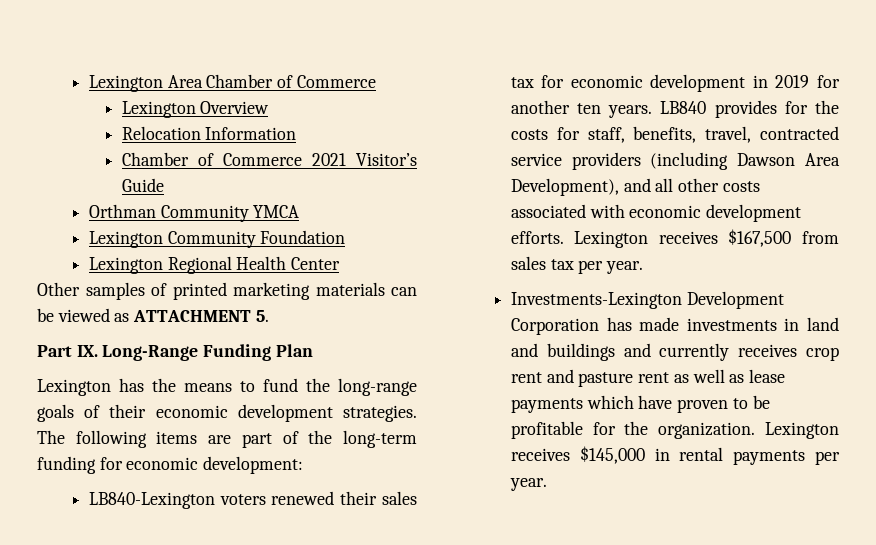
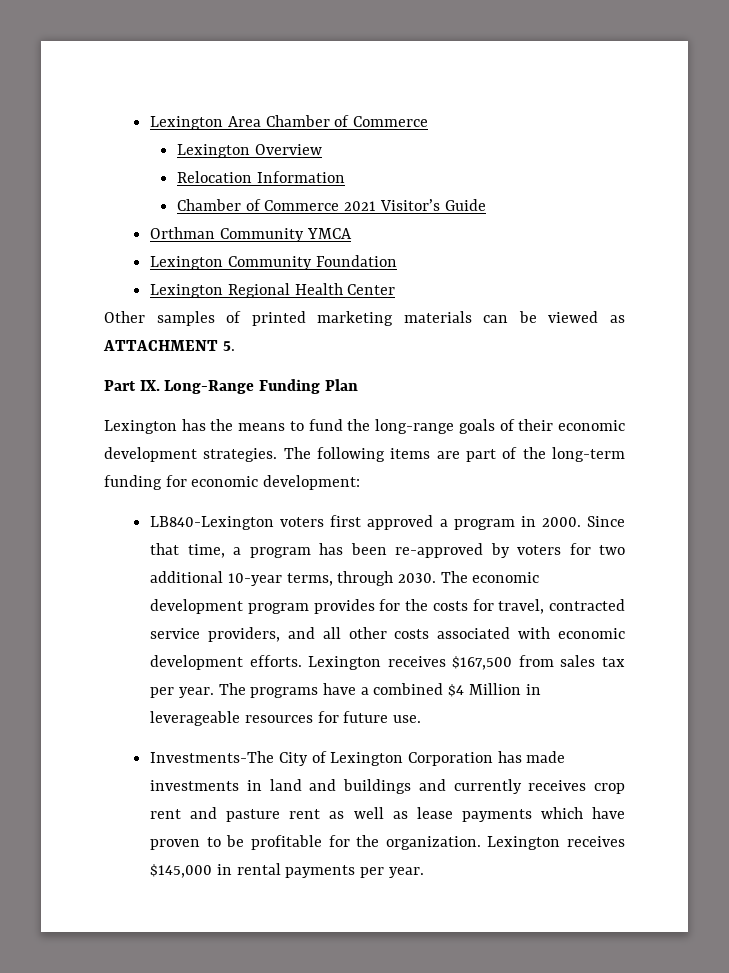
[271,491,418,505] [510,74,840,92] [510,100,707,118] renewed their sales tax for economic development in 2019 for another ten years. LB840 -> [330,515,625,530] [150,543,625,558] [150,571,540,586] [150,599,309,614] first approved a program in 2000. Since that time, a program has been re-approved by voters for two additional 10-year terms, through 2030. The economic development program
[587,126,697,143] staff, benefits, -> (494, 605) none
[571,152,840,170] [510,178,619,196] providers (including Dawson Area Development), -> [207,627,280,642] providers,
[510,291,784,309] // Investments-Lexington Development -> [218,683,541,698] [150,711,422,726] [150,751,404,766] The programs have a combined $4 Million in leverageable resources for future use. // Investments-The City of Lexington

